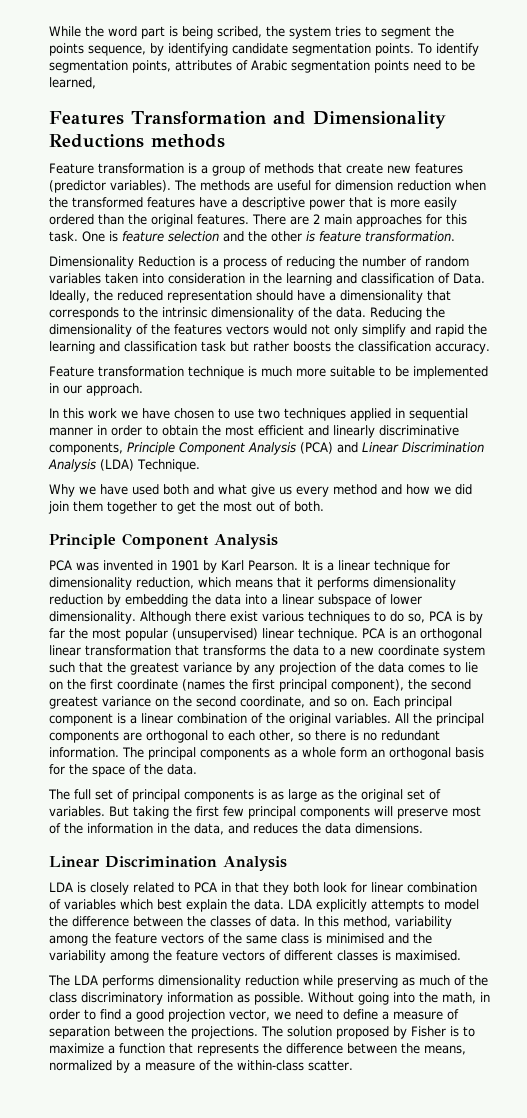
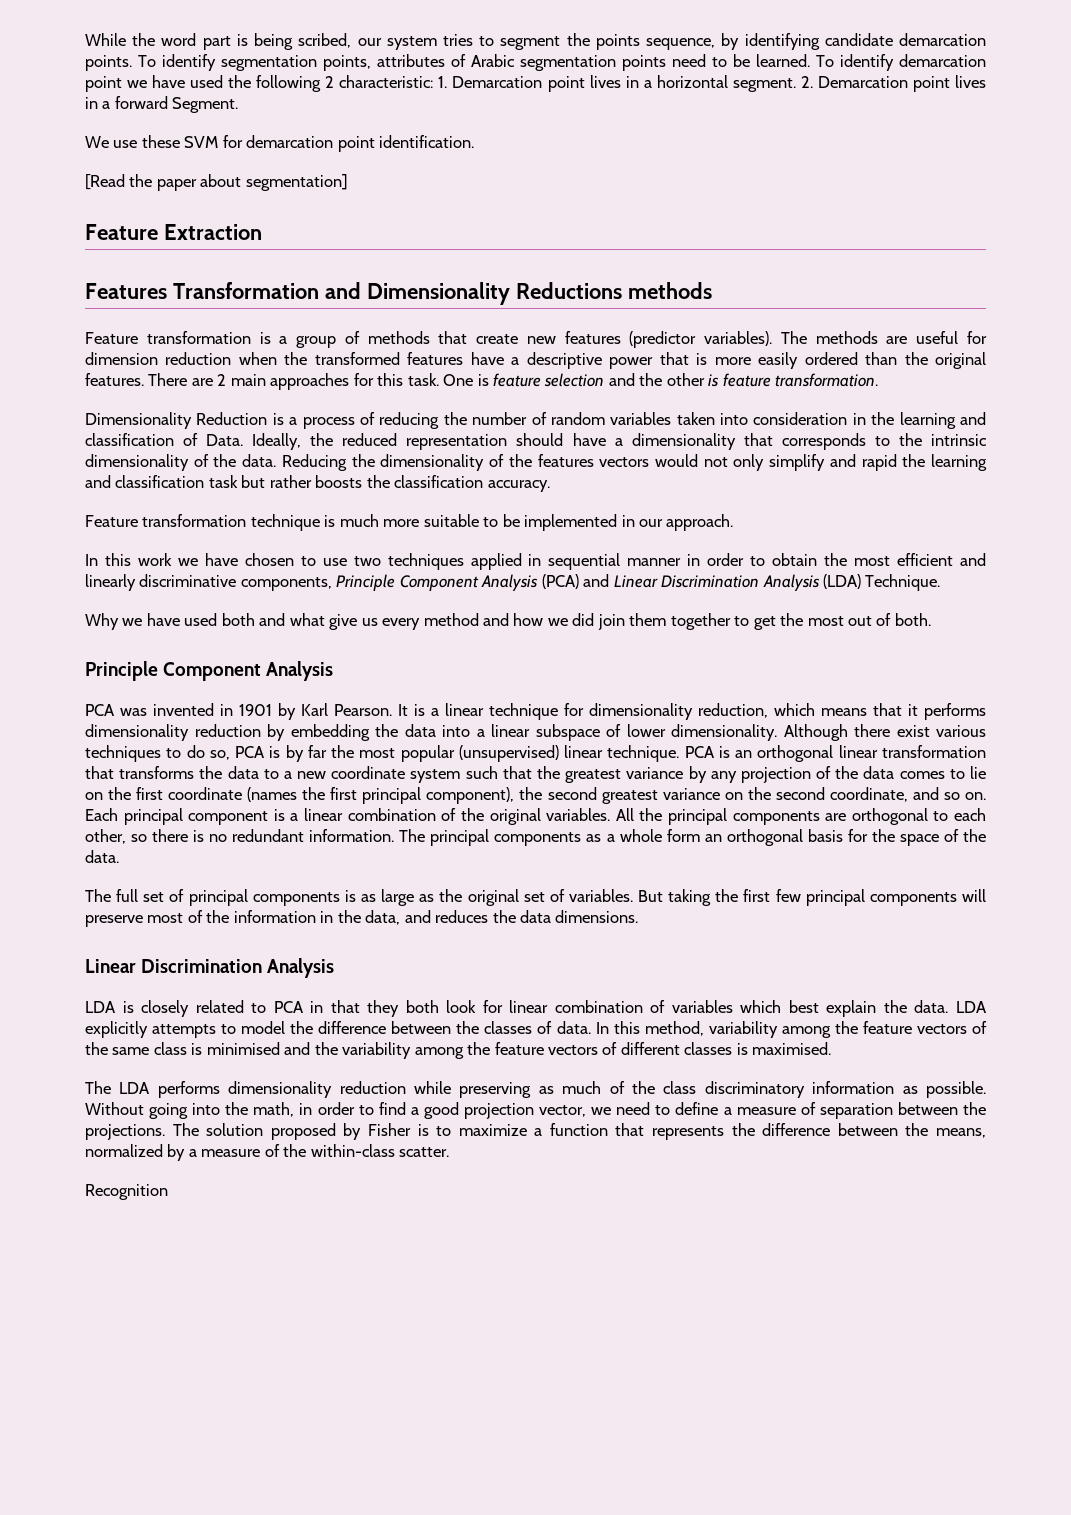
[266,26,285,37] the -> [357,38,382,46] our
[292,43,371,56] segmentation -> [898,33,986,46] demarcation
[49,77,96,89] learned, -> [756,54,986,71] [85,75,987,92] [85,96,239,113] [85,135,475,152] [85,174,348,191] [85,224,262,240] learned. To identify demarcation point we have used the following 2 characteristic: 1. Demarcation point lives in a horizontal segment. 2. Demarcation point lives in a forward Segment. // We use these SVM for demarcation point identification. // [Read the paper about segmentation] // Feature Extraction
(353, 1065) none -> [85,1184,168,1200] // Recognition

